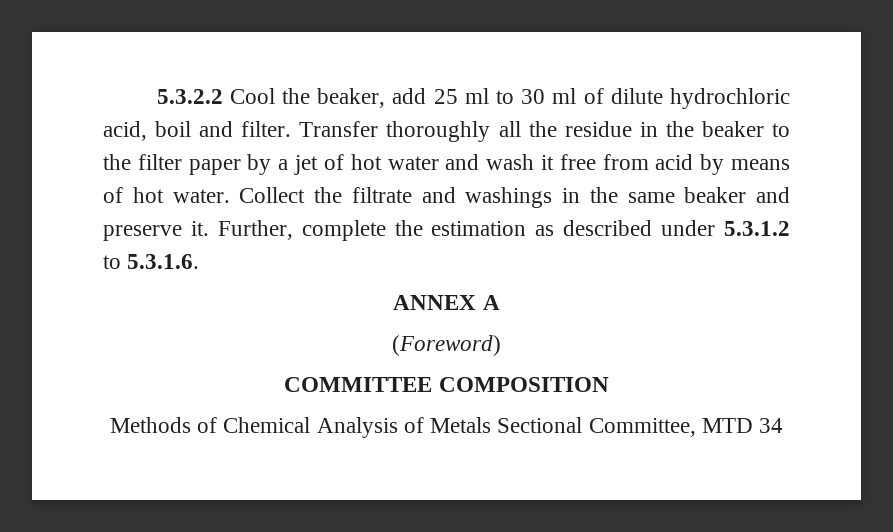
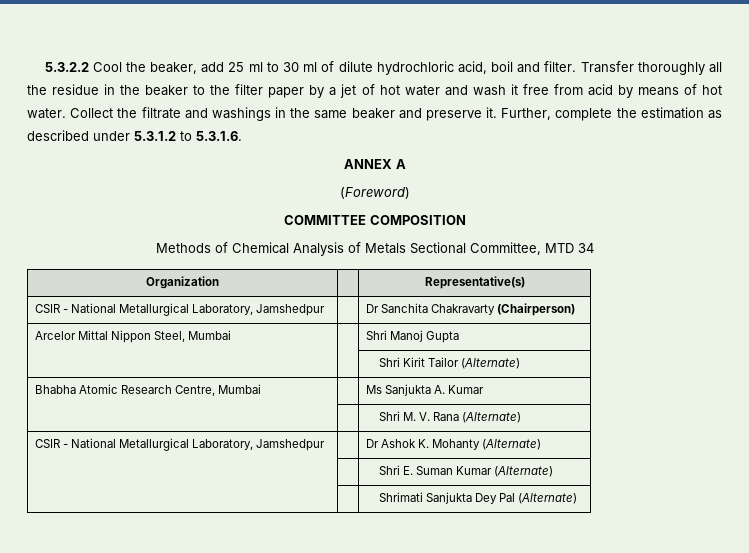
(783, 425) none -> [146,276,219,289] [424,276,525,289] [34,303,326,316] [365,303,575,316] [34,330,231,343] [365,330,459,343] [378,357,520,369] [34,384,261,396] [365,384,484,396] [378,411,522,423] [34,438,326,451] [365,439,541,450] [378,465,554,477] [378,492,578,504] // Organization | | Representative(s) // CSIR - National Metallurgical Laboratory, Jamshedpur | | Dr Sanchita Chakravarty (Chairperson) // Arcelor Mittal Nippon Steel, Mumbai | | Shri Manoj Gupta // | | Shri Kirit Tailor (Alternate) // Bhabha Atomic Research Centre, Mumbai | | Ms Sanjukta A. Kumar // | | Shri M. V. Rana (Alternate) // CSIR - National Metallurgical Laboratory, Jamshedpur | | Dr Ashok K. Mohanty (Alternate) // | | Shri E. Suman Kumar (Alternate) // | | Shrimati Sanjukta Dey Pal (Alternate)

